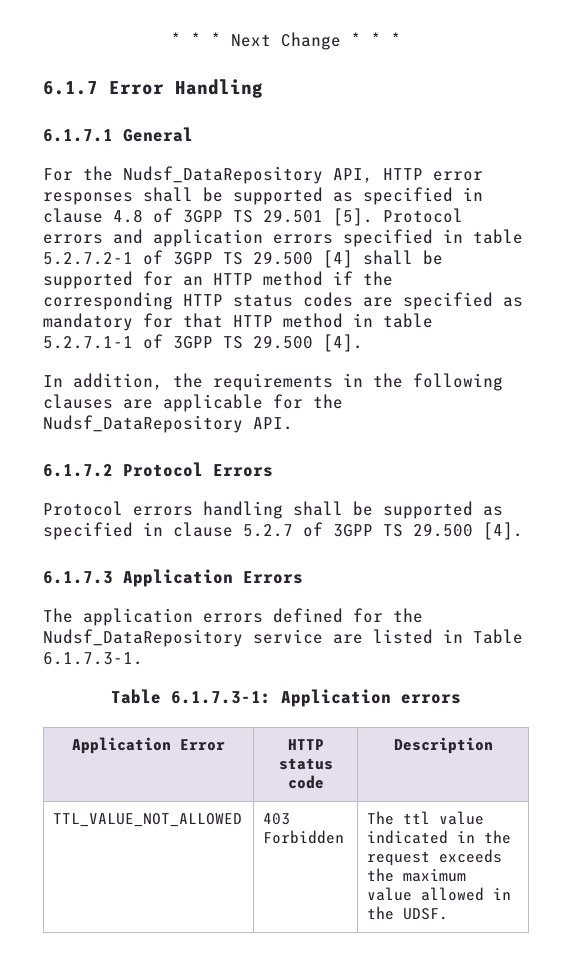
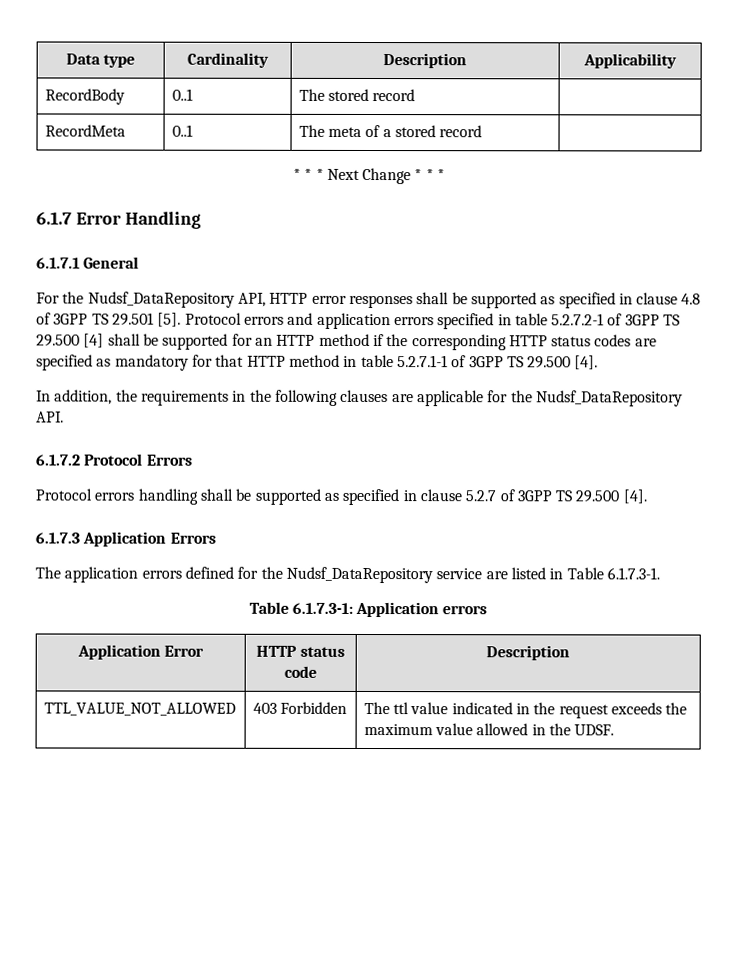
(171, 39) none -> [65,53,136,68] [187,52,269,68] [383,53,467,69] [582,53,677,69] [44,88,125,105] [171,88,193,101] [298,88,416,102] [44,124,126,137] [171,124,193,137] [298,124,483,138] Data type | Cardinality | Description | Applicability // RecordBody | 0..1 | The stored record | // RecordMeta | 0..1 | The meta of a stored record | //

